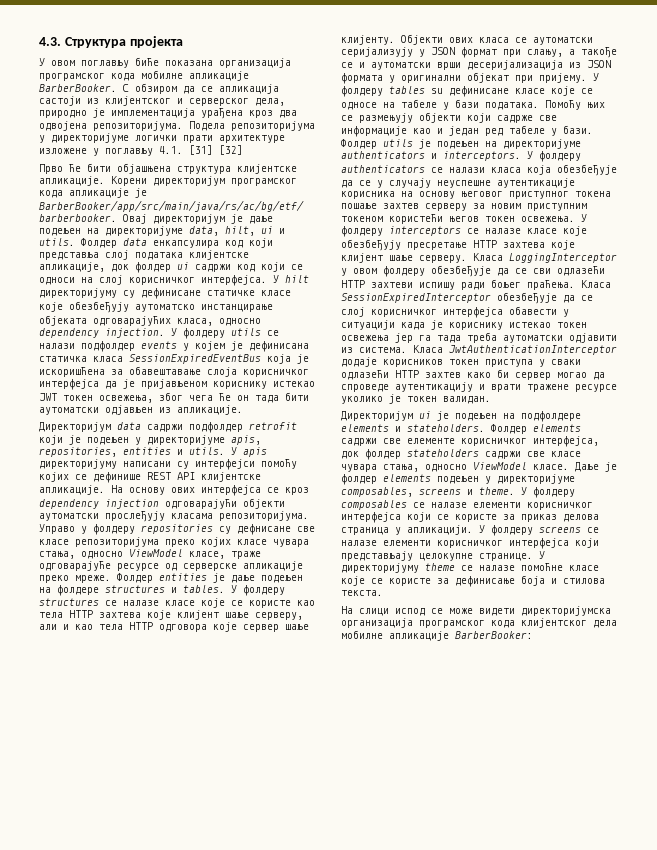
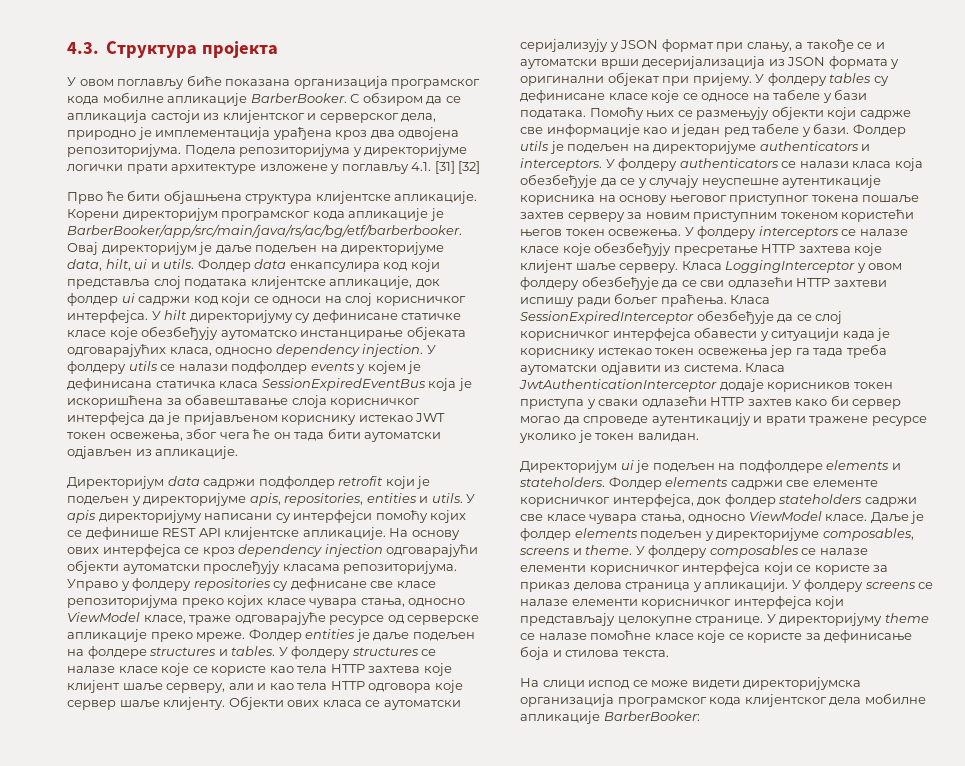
[431,88,443,94] su -> [873,76,889,86] су

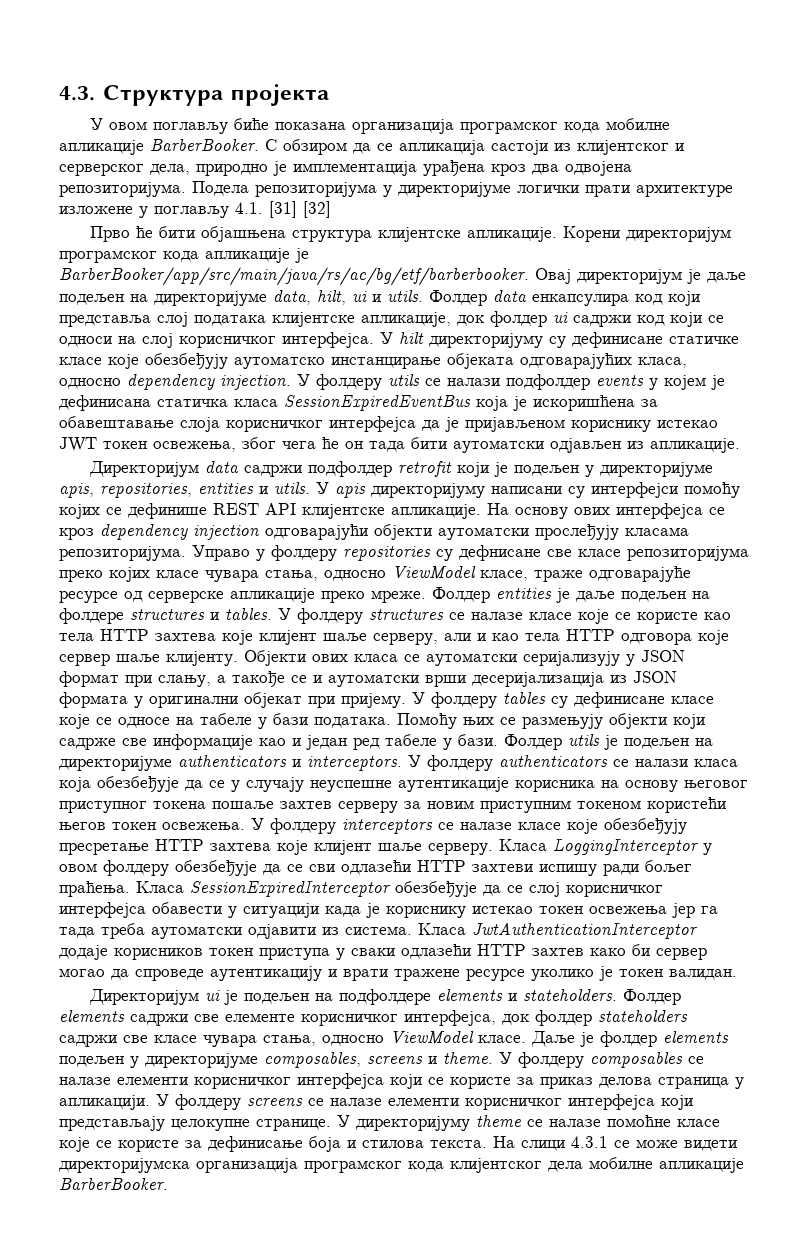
(669, 653) // -> (487, 1144) none
[588,680,630,689] испод -> [571,1136,608,1148] 4.3.1
[603,711,700,721] BarberBooker: -> [59,1178,168,1190] BarberBooker.

